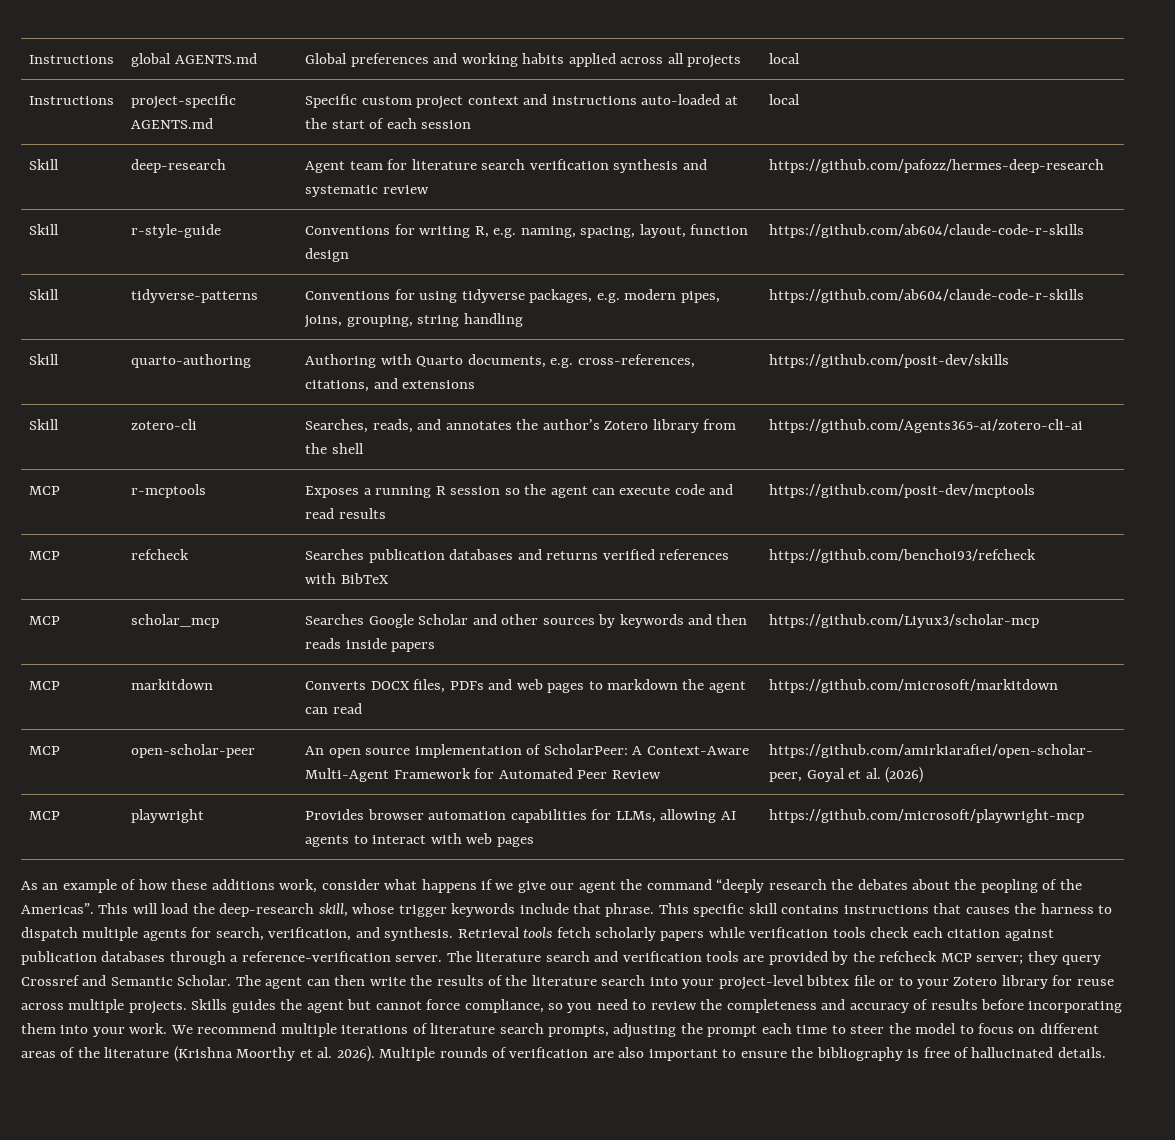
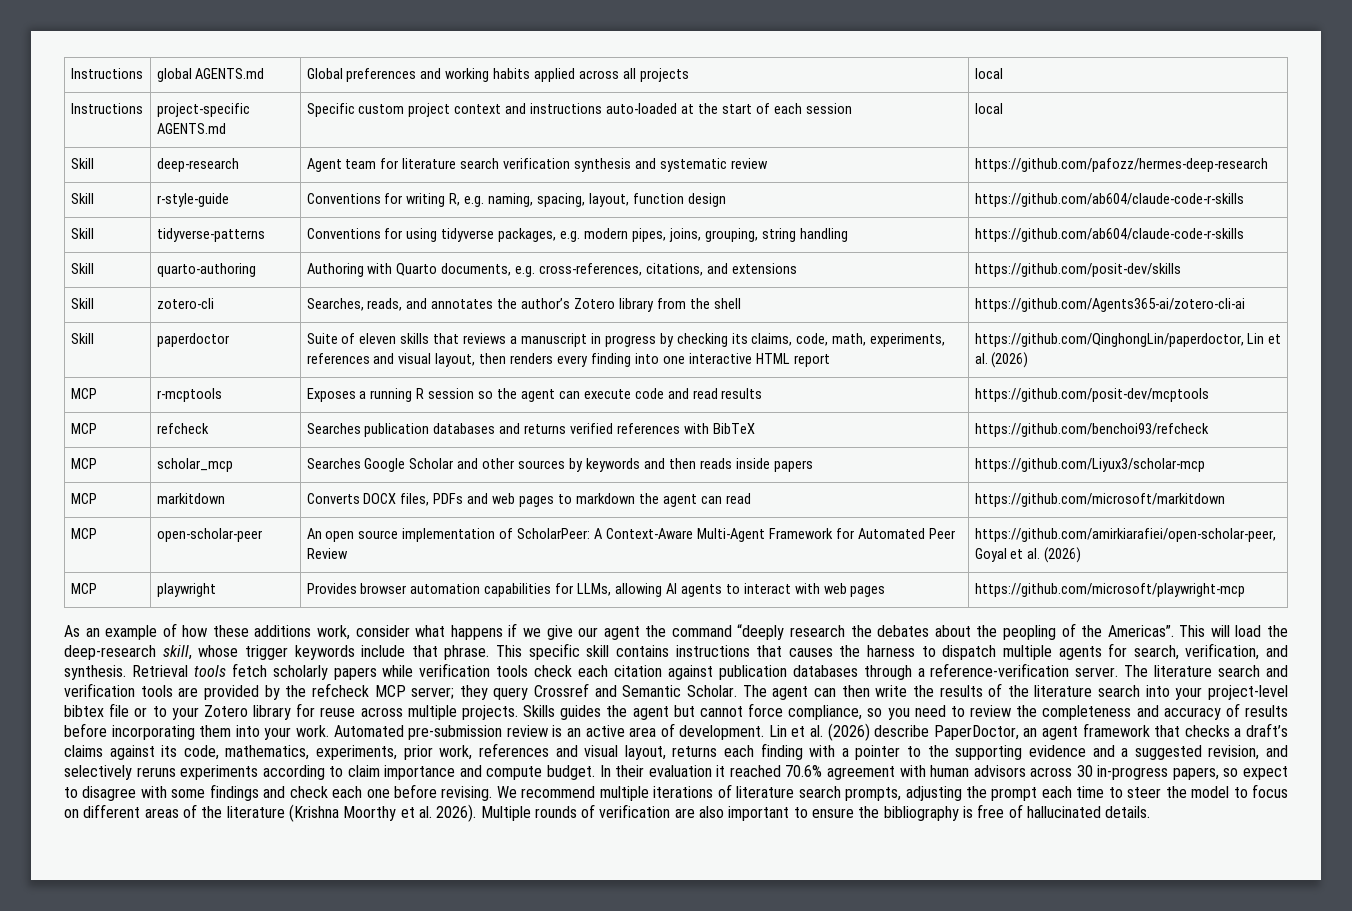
(1084, 426) none -> [70,333,94,344] [156,333,229,347] [306,333,946,347] [306,353,830,367] [974,333,1282,347] [974,352,1029,368] // Skill | paperdoctor | Suite of eleven skills that reviews a manuscript in progress by checking its claims, code, math, experiments, references and visual layout, then renders every finding into one interactive HTML report | https://github.com/QinghongLin/paperdoctor, Lin et al. (2026)
(168, 1028) none -> [333,723,1289,741] [64,743,1288,760] [64,765,1288,780] [64,784,493,801] Automated pre-submission review is an active area of development. Lin et al. (2026) describe PaperDoctor, an agent framework that checks a draft’s claims against its code, mathematics, experiments, prior work, references and visual layout, returns each finding with a pointer to the supporting evidence and a suggested revision, and selectively reruns experiments according to claim importance and compute budget. In their evaluation it reached 70.6% agreement with human advisors across 30 in-progress papers, so expect to disagree with some findings and check each one before revising.

